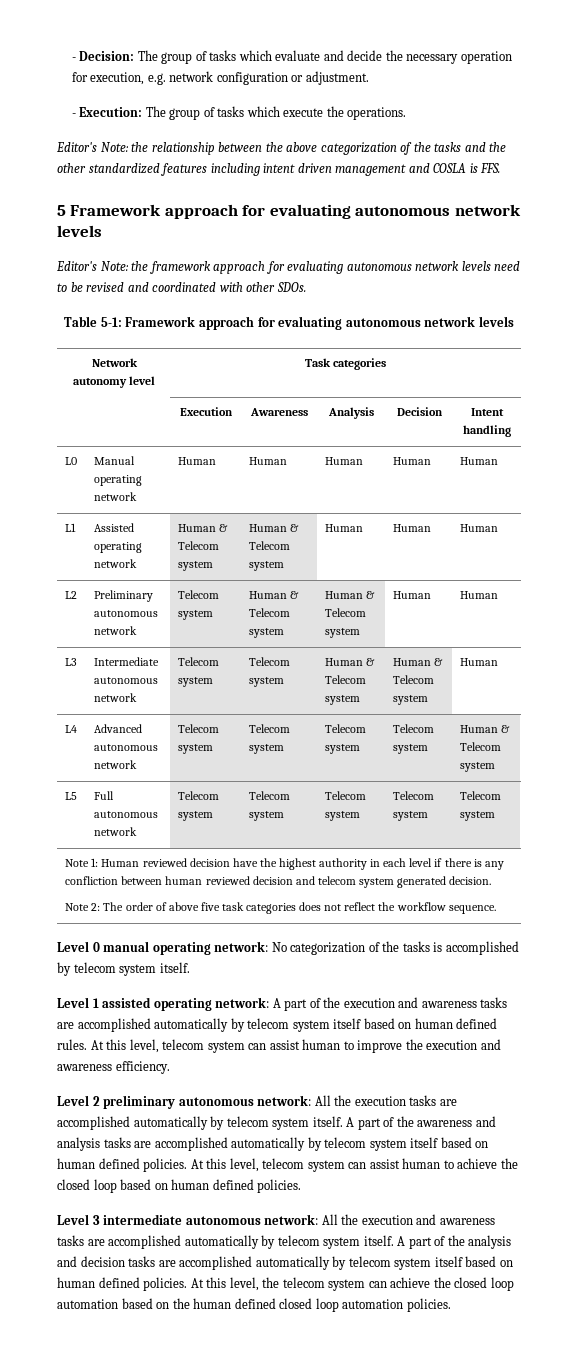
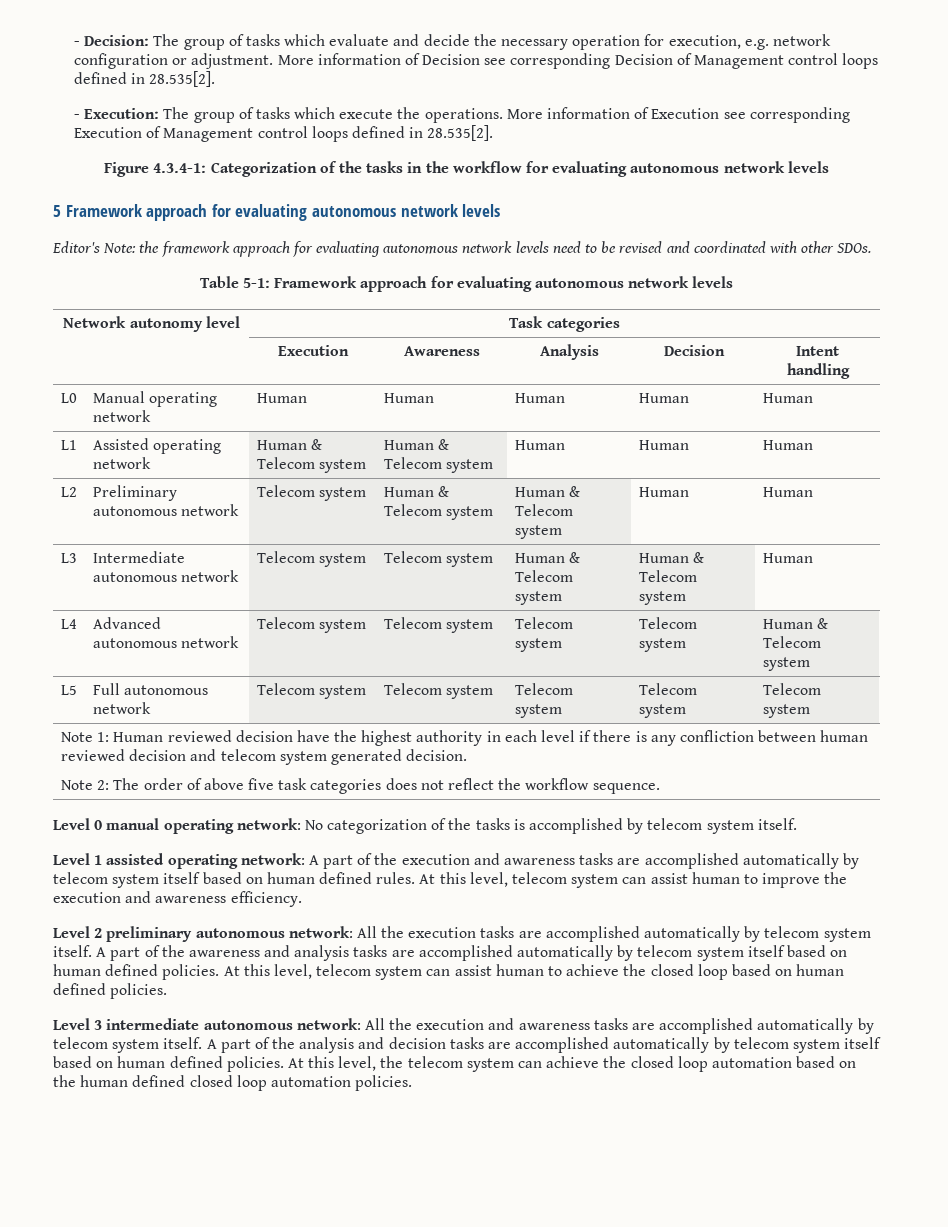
(369, 78) none -> [277,53,879,69] [73,71,216,87] More information of Decision see corresponding Decision of Management control loops defined in 28.535[2].
[56,142,507,155] [57,163,501,176] // Editor's Note: the relationship between the above categorization of the tasks and the other standardized features including intent driven management and COSLA is FFS. -> [506,107,850,123] [73,125,494,142] [104,161,829,177] More information of Execution see corresponding Execution of Management control loops defined in 28.535[2]. // Figure 4.3.4-1: Categorization of the tasks in the workflow for evaluating autonomous network levels

